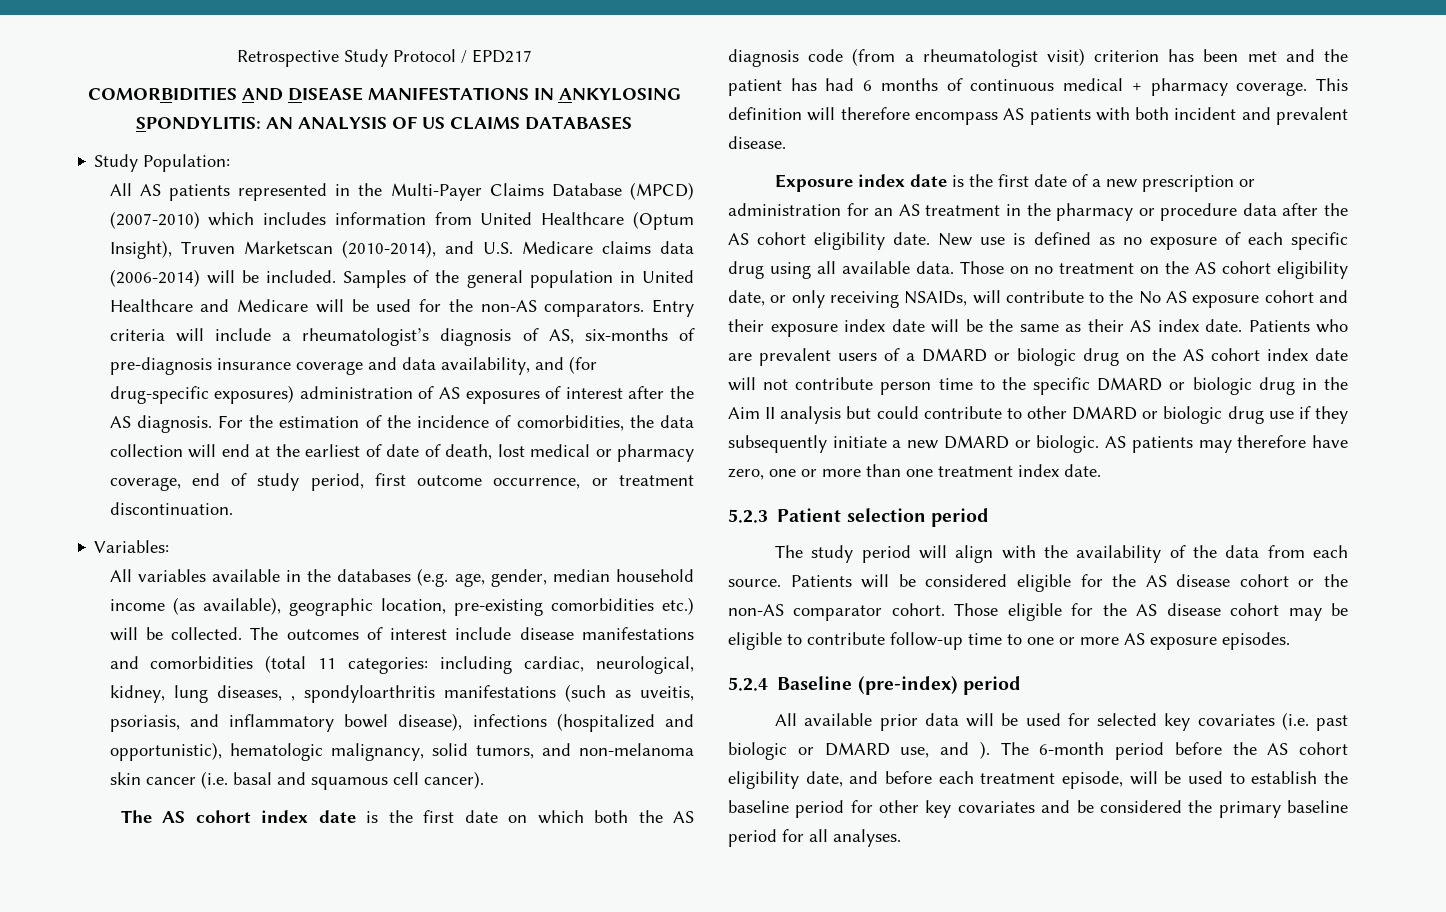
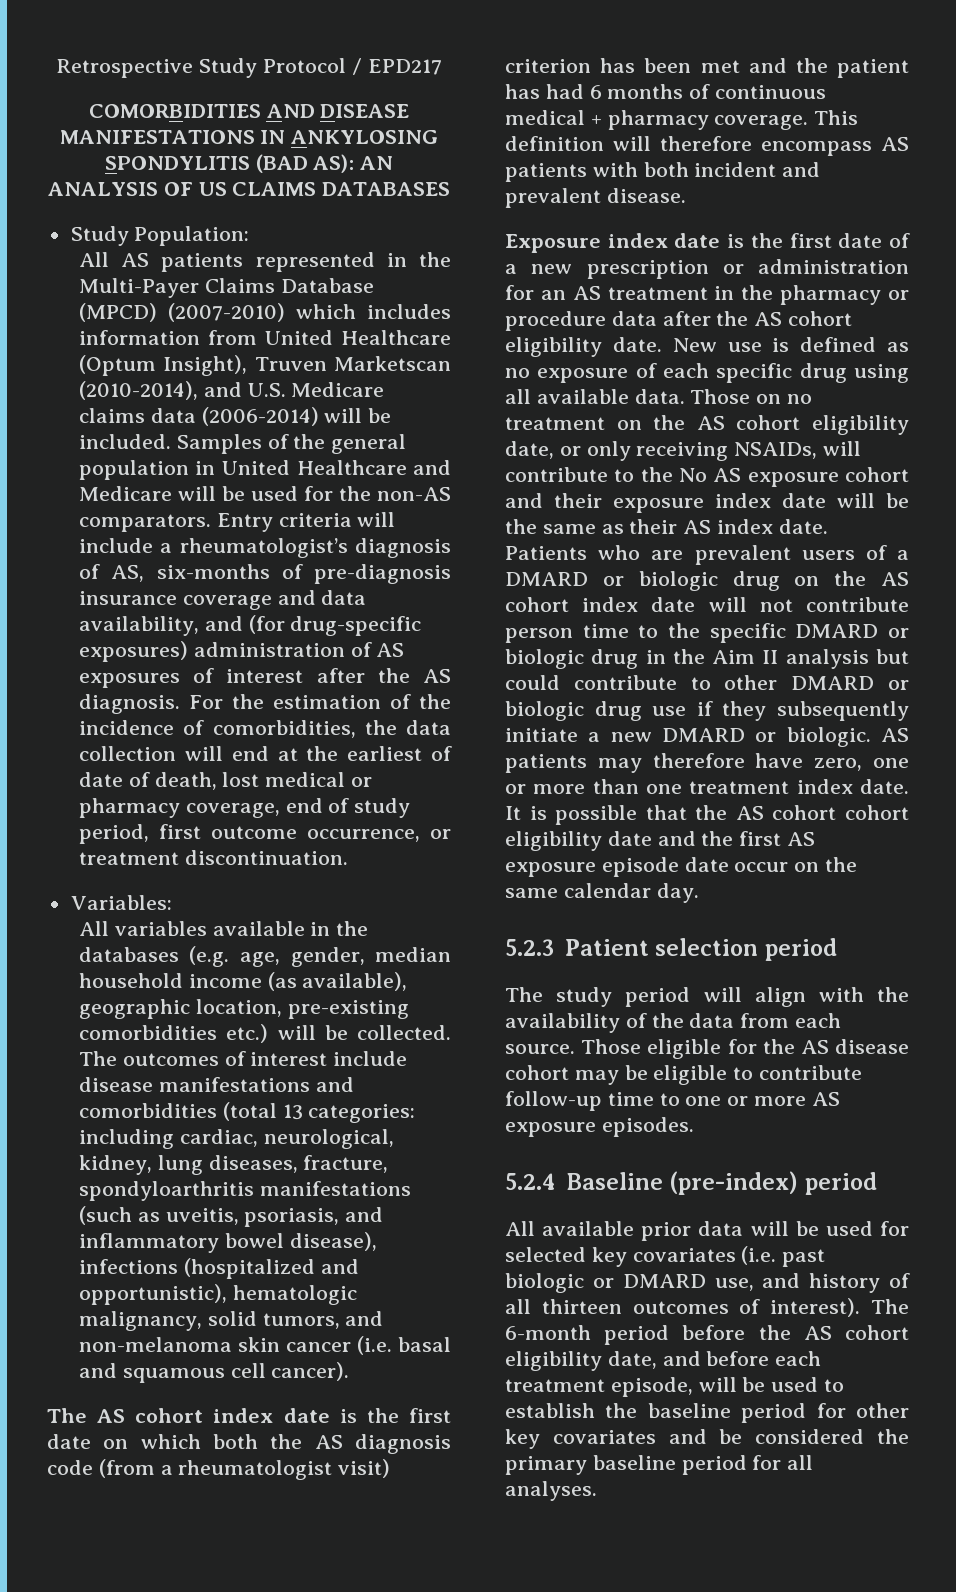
[136,116,261,130] SPONDYLITIS: -> [104,154,355,173] SPONDYLITIS (BAD AS):
[318,658,337,669] 11 -> [282,1104,303,1120] 13
[290,696,295,701] , -> [303,1155,389,1173] fracture,
(1101, 470) none -> [505,805,909,825] [505,831,816,851] [505,857,858,877] [505,883,699,903] It is possible that the AS cohort cohort eligibility date and the first AS exposure episode date occur on the same calendar day.
[790,574,1348,592] [728,603,945,621] Patients will be considered eligible for the AS disease cohort or the non-AS comparator cohort. -> (575, 1049) none
[979,741,990,759] ). -> [809,1273,910,1293] [505,1298,861,1317] history of all thirteen outcomes of interest).

